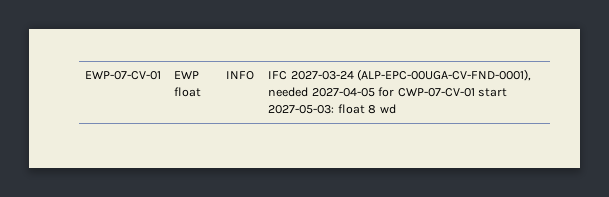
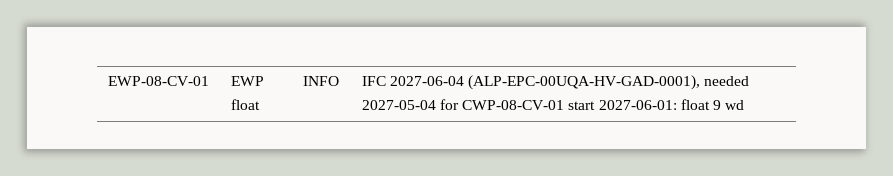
[85,71,162,80] EWP-07-CV-01 -> [107,76,209,86] EWP-08-CV-01
[290,69,532,81] [268,87,507,97] [268,104,377,114] 2027-03-24 (ALP-EPC-00UGA-CV-FND-0001), needed 2027-04-05 for CWP-07-CV-01 start 2027-05-03: float 8 -> [390,75,750,90] [361,99,722,110] 2027-06-04 (ALP-EPC-00UQA-HV-GAD-0001), needed 2027-05-04 for CWP-08-CV-01 start 2027-06-01: float 9

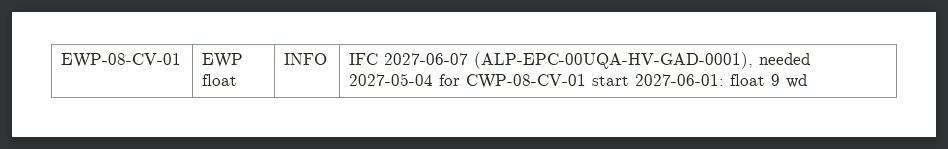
[390,76,465,86] 2027-06-04 -> [384,53,469,65] 2027-06-07

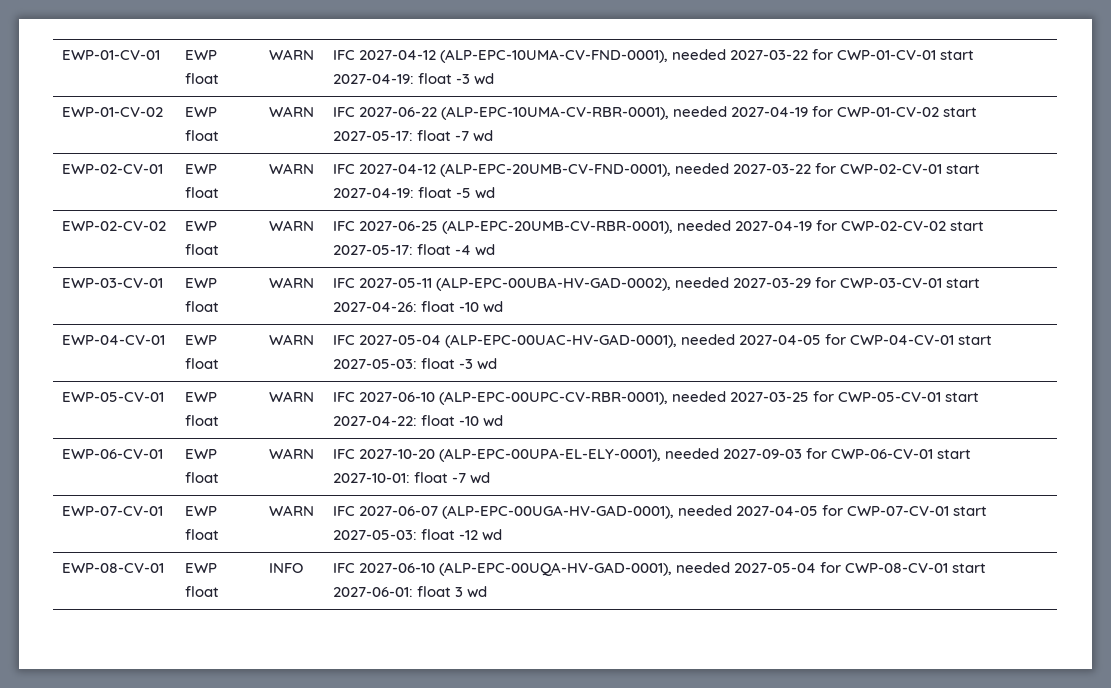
(61, 60) none -> [62,50,161,60] [185,50,218,60] [185,73,220,84] [269,49,315,60] [333,49,975,63] [333,73,495,85] [62,107,164,117] [185,107,218,117] [185,130,220,141] [269,106,315,117] [333,106,978,120] [333,130,494,142] [62,164,164,174] [185,164,218,174] [185,187,220,198] [269,163,315,174] [333,163,981,177] [333,187,496,199] [62,221,167,231] [185,221,218,231] [185,244,220,255] [269,220,315,231] [333,220,985,234] [333,244,496,256] [62,278,164,288] [185,278,218,288] [185,301,220,312] [269,277,315,288] [333,277,981,291] [333,301,504,313] [62,335,166,345] [185,335,218,345] [185,358,220,369] [269,334,315,345] [333,334,993,348] [333,358,498,370] [62,392,165,402] [185,392,218,402] [185,415,220,426] [269,391,315,402] [333,391,980,405] [333,415,504,427] [62,449,164,459] [185,449,218,459] [185,472,220,483] [269,448,315,459] [333,448,972,462] [333,472,491,484] [62,506,164,516] [185,506,218,516] [185,529,220,540] [269,505,315,516] [333,505,988,519] [333,529,503,541] EWP-01-CV-01 | EWP float | WARN | IFC 2027-04-12 (ALP-EPC-10UMA-CV-FND-0001), needed 2027-03-22 for CWP-01-CV-01 start 2027-04-19: float -3 wd // EWP-01-CV-02 | EWP float | WARN | IFC 2027-06-22 (ALP-EPC-10UMA-CV-RBR-0001), needed 2027-04-19 for CWP-01-CV-02 start 2027-05-17: float -7 wd // EWP-02-CV-01 | EWP float | WARN | IFC 2027-04-12 (ALP-EPC-20UMB-CV-FND-0001), needed 2027-03-22 for CWP-02-CV-01 start 2027-04-19: float -5 wd // EWP-02-CV-02 | EWP float | WARN | IFC 2027-06-25 (ALP-EPC-20UMB-CV-RBR-0001), needed 2027-04-19 for CWP-02-CV-02 start 2027-05-17: float -4 wd // EWP-03-CV-01 | EWP float | WARN | IFC 2027-05-11 (ALP-EPC-00UBA-HV-GAD-0002), needed 2027-03-29 for CWP-03-CV-01 start 2027-04-26: float -10 wd // EWP-04-CV-01 | EWP float | WARN | IFC 2027-05-04 (ALP-EPC-00UAC-HV-GAD-0001), needed 2027-04-05 for CWP-04-CV-01 start 2027-05-03: float -3 wd // EWP-05-CV-01 | EWP float | WARN | IFC 2027-06-10 (ALP-EPC-00UPC-CV-RBR-0001), needed 2027-03-25 for CWP-05-CV-01 start 2027-04-22: float -10 wd // EWP-06-CV-01 | EWP float | WARN | IFC 2027-10-20 (ALP-EPC-00UPA-EL-ELY-0001), needed 2027-09-03 for CWP-06-CV-01 start 2027-10-01: float -7 wd // EWP-07-CV-01 | EWP float | WARN | IFC 2027-06-07 (ALP-EPC-00UGA-HV-GAD-0001), needed 2027-04-05 for CWP-07-CV-01 start 2027-05-03: float -12 wd //
[384,53,469,65] 2027-06-07 -> [359,563,436,573] 2027-06-10
[771,74,781,86] 9 -> [455,587,464,597] 3

